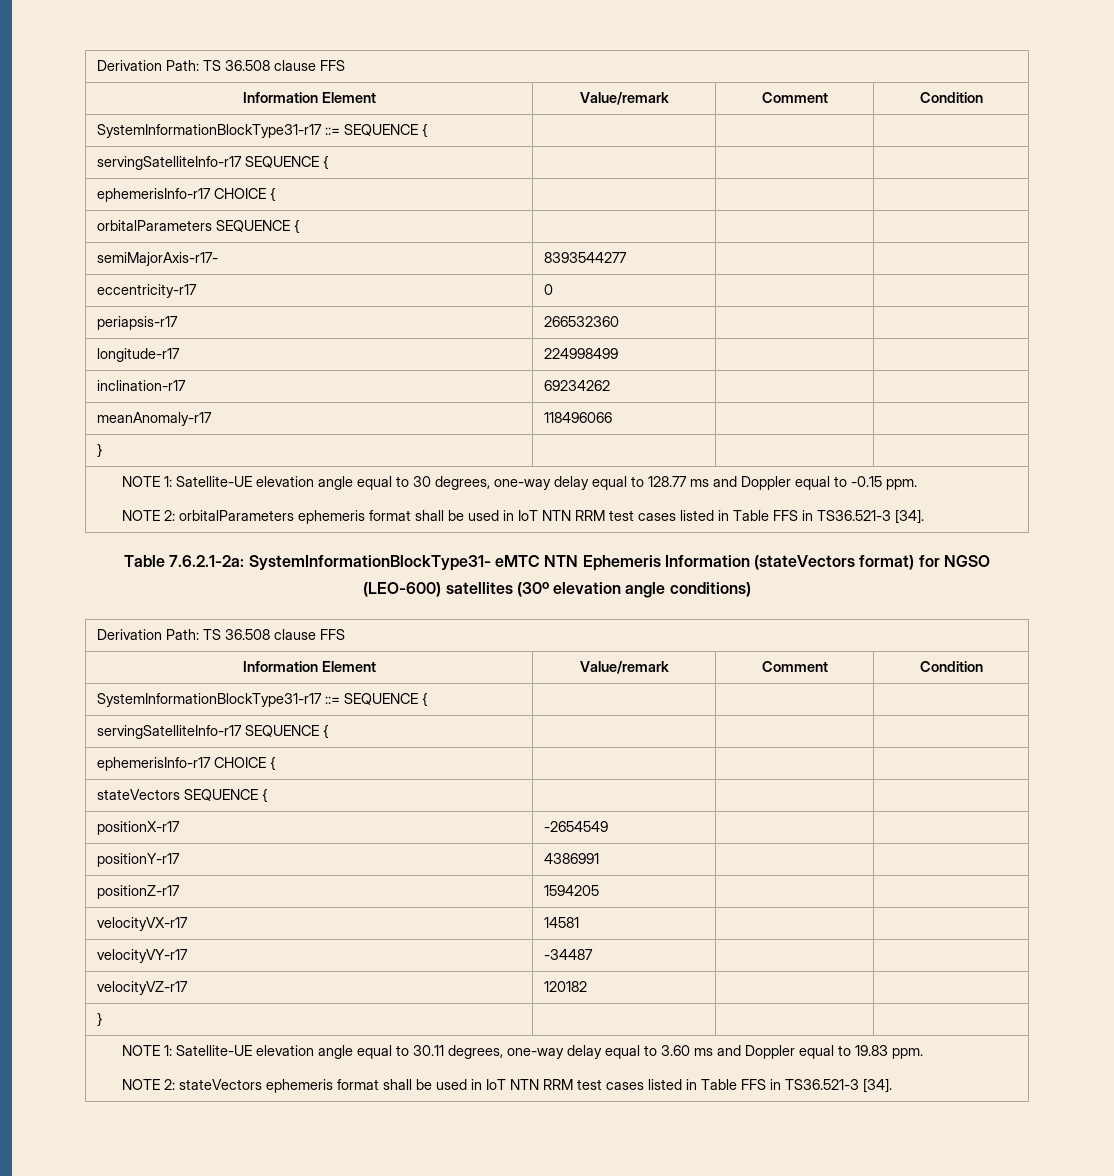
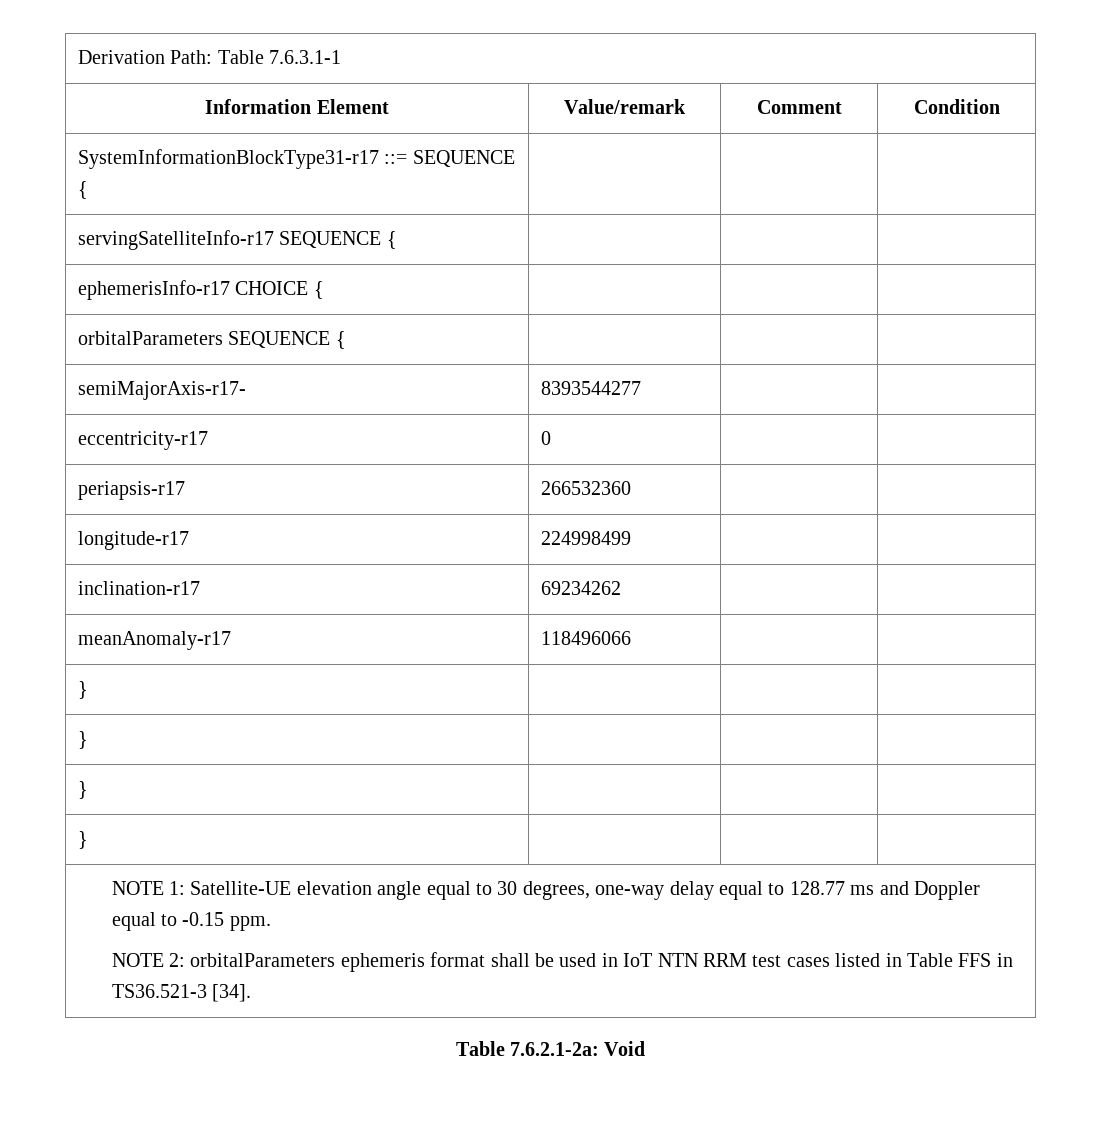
[96,60,345,71] Derivation Path: TS 36.508 clause FFS -> [77,50,342,64] Derivation Path: Table 7.6.3.1-1
(103, 450) none -> [77,731,88,749] [77,781,88,799] [77,831,88,849] // } | | | // } | | | // } | | |
[248,555,991,571] [363,582,751,598] [96,629,345,640] [242,661,376,672] [579,661,669,674] [761,661,828,672] [919,661,983,672] [96,692,428,707] [96,724,329,739] [96,756,276,771] [96,788,268,803] [96,821,180,835] [543,821,608,832] [96,853,180,867] [543,853,599,864] [96,885,180,899] [543,885,599,896] [96,917,188,931] [543,917,579,928] [96,949,188,963] [543,949,593,960] [96,981,188,995] [543,981,587,992] [96,1012,103,1027] [121,1045,923,1059] [121,1078,892,1093] SystemInformationBlockType31- eMTC NTN Ephemeris Information (stateVectors format) for NGSO (LEO-600) satellites (30º elevation angle conditions) // Derivation Path: TS 36.508 clause FFS // Information Element | Value/remark | Comment | Condition // SystemInformationBlockType31-r17 ::= SEQUENCE { | | | // servingSatelliteInfo-r17 SEQUENCE { | | | // ephemerisInfo-r17 CHOICE { | | | // stateVectors SEQUENCE { | | | // positionX-r17 | -2654549 | | // positionY-r17 | 4386991 | | // positionZ-r17 | 1594205 | | // velocityVX-r17 | 14581 | | // velocityVY-r17 | -34487 | | // velocityVZ-r17 | 120182 | | // } | | | // NOTE 1: Satellite-UE elevation angle equal to 30.11 degrees, one-way delay equal to 3.60 ms and Doppler equal to 19.83 ppm. // NOTE 2: stateVectors ephemeris format shall be used in IoT NTN RRM test cases listed in Table FFS in TS36.521-3 [34]. -> [604,1041,646,1056] Void

